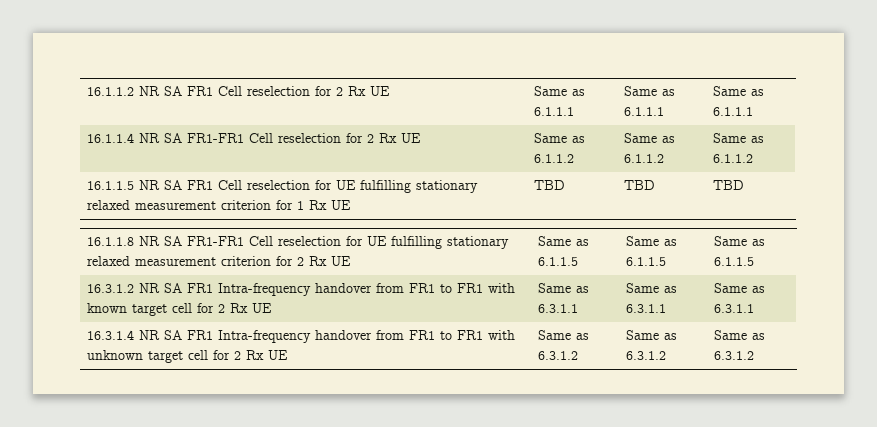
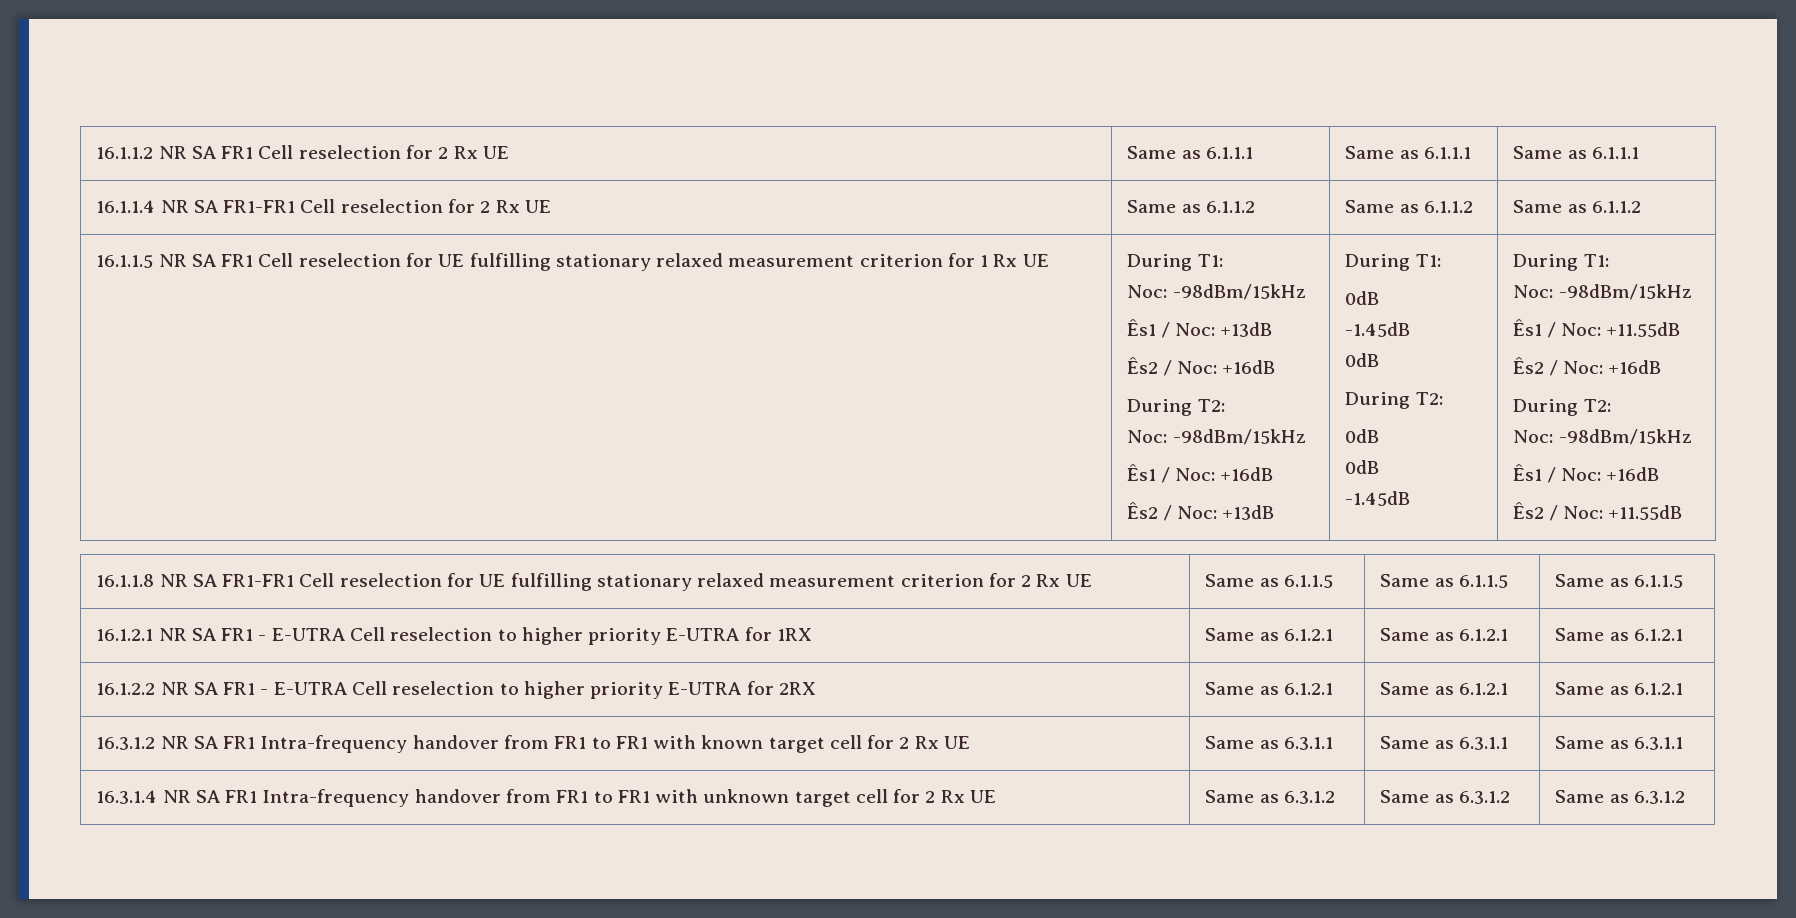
[533,180,565,190] [623,180,655,190] [712,180,744,190] TBD | TBD | TBD -> [1127,254,1223,271] [1127,284,1306,300] [1127,319,1273,338] [1127,357,1276,376] [1127,399,1225,416] [1127,429,1306,445] [1127,464,1274,483] [1127,502,1275,521] [1345,254,1441,271] [1345,291,1380,305] [1345,322,1411,337] [1345,353,1380,367] [1345,392,1443,409] [1345,429,1380,443] [1345,460,1380,474] [1345,491,1411,506] [1513,254,1609,271] [1513,284,1692,300] [1513,319,1681,338] [1513,357,1662,376] [1513,399,1611,416] [1513,429,1692,445] [1513,464,1660,483] [1513,502,1683,521] During T1: // Noc: -98dBm/15kHz // Ês1 / Noc: +13dB // Ês2 / Noc: +16dB // During T2: // Noc: -98dBm/15kHz // Ês1 / Noc: +16dB // Ês2 / Noc: +13dB | During T1: // 0dB // -1.45dB // 0dB // During T2: // 0dB // 0dB // -1.45dB | During T1: // Noc: -98dBm/15kHz // Ês1 / Noc: +11.55dB // Ês2 / Noc: +16dB // During T2: // Noc: -98dBm/15kHz // Ês1 / Noc: +16dB // Ês2 / Noc: +11.55dB
(754, 261) none -> [96,627,812,645] [1205,628,1333,641] [1380,628,1508,641] [1555,628,1683,641] [96,681,816,699] [1205,682,1333,695] [1380,682,1508,695] [1555,682,1683,695] // 16.1.2.1 NR SA FR1 - E-UTRA Cell reselection to higher priority E-UTRA for 1RX | Same as 6.1.2.1 | Same as 6.1.2.1 | Same as 6.1.2.1 // 16.1.2.2 NR SA FR1 - E-UTRA Cell reselection to higher priority E-UTRA for 2RX | Same as 6.1.2.1 | Same as 6.1.2.1 | Same as 6.1.2.1

